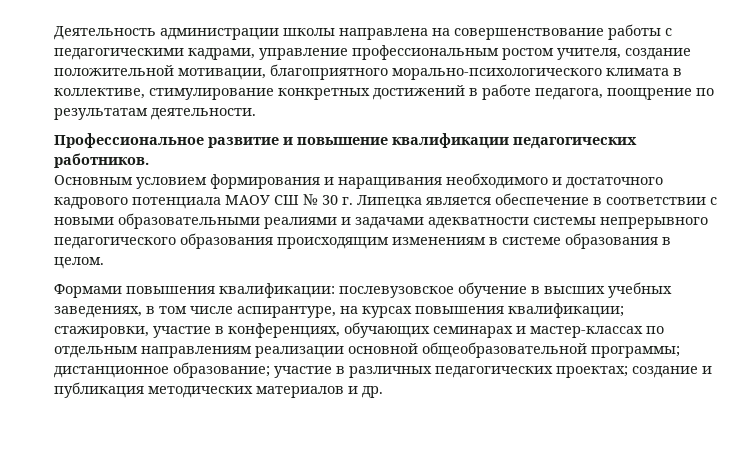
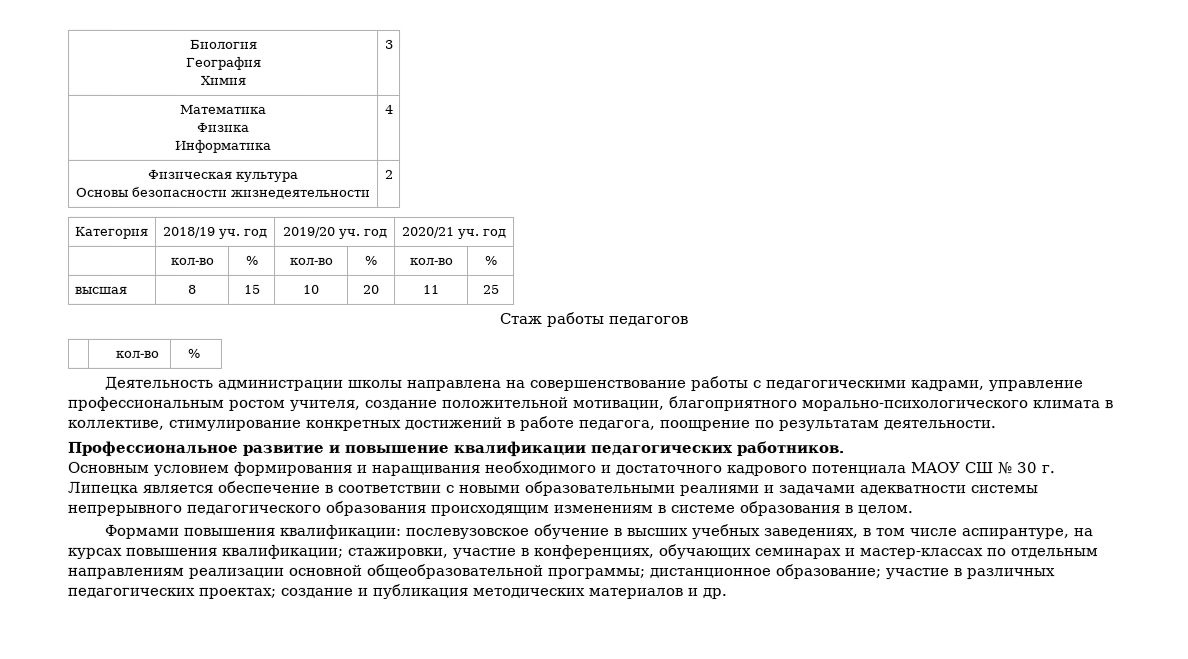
(54, 33) none -> [189,39,258,49] [185,56,262,70] [200,75,247,85] [384,39,394,49] [180,104,267,114] [197,122,250,132] [175,139,272,153] [384,104,394,114] [148,169,299,182] [76,186,371,199] [384,169,394,179] [74,226,149,239] [163,226,268,239] [282,226,388,239] [402,226,507,239] [170,257,215,265] [245,255,259,265] [289,257,334,265] [365,255,378,265] [409,257,454,265] [484,255,498,265] [74,286,128,294] [188,284,197,294] [243,284,261,294] [303,284,320,294] [363,284,380,294] [423,284,440,294] [482,284,500,294] [500,311,689,328] [114,350,159,358] [187,348,201,358] Биология // География // Химия | 3 // Математика // Физика // Информатика | 4 // Физическая культура // Основы безопасности жизнедеятельности | 2 // Категория | 2018/19 уч. год | 2019/20 уч. год | 2020/21 уч. год // | кол-во | % | кол-во | % | кол-во | % // высшая | 8 | 15 | 10 | 20 | 11 | 25 // Стаж работы педагогов // | кол-во | % //

